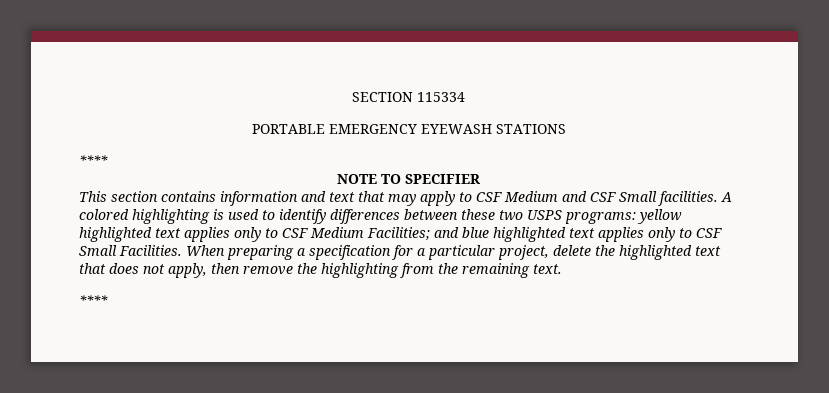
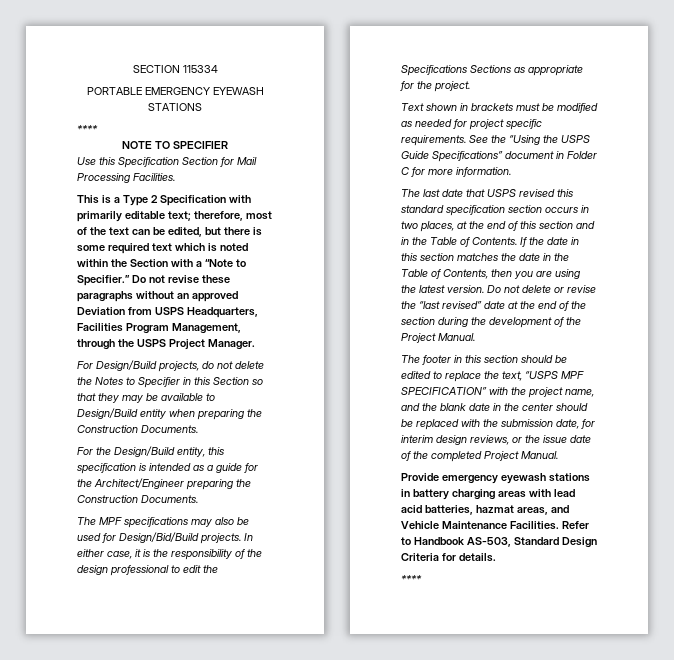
[79,191,732,206] [79,209,682,224] [79,227,722,242] [79,245,721,260] [79,263,562,278] This section contains information and text that may apply to CSF Medium and CSF Small facilities. A colored highlighting is used to identify differences between these two USPS programs: yellow highlighted text applies only to CSF Medium Facilities; and blue highlighted text applies only to CSF Small Facilities. When preparing a specification for a particular project, delete the highlighted text that does not apply, then remove the highlighting from the remaining text. -> [77,157,257,168] [77,173,175,183] [77,195,251,206] [77,211,272,222] [77,227,262,237] [77,243,248,254] [77,259,246,267] [77,275,230,286] [77,291,238,302] [77,307,258,318] [77,323,241,334] [77,339,255,350] [77,360,264,372] [77,377,263,388] [77,393,215,403] [77,408,262,420] [77,425,198,433] [77,446,224,457] [77,463,258,474] [77,478,251,490] [77,495,198,503] [77,517,249,528] [77,532,253,544] [77,549,262,560] [77,565,218,576] [401,65,583,76] [400,81,470,92] [401,103,598,113] [401,119,542,130] [401,135,590,146] [401,151,597,162] [401,167,511,177] [401,189,573,197] [401,205,589,216] [401,221,595,232] [401,237,579,247] [401,253,569,261] [401,269,580,279] [401,285,596,293] [401,301,586,311] [401,317,581,328] [401,333,475,343] [401,355,567,365] [401,371,584,382] [401,387,594,398] [401,403,588,411] [401,419,595,430] [401,435,591,445] [401,451,558,462] [401,473,590,484] [401,489,575,500] [401,505,569,515] [401,521,589,530] [401,537,597,548] [401,553,496,562] Use this Specification Section for Mail Processing Facilities. // This is a Type 2 Specification with primarily editable text; therefore, most of the text can be edited, but there is some required text which is noted within the Section with a “Note to Specifier.” Do not revise these paragraphs without an approved Deviation from USPS Headquarters, Facilities Program Management, through the USPS Project Manager. // For Design/Build projects, do not delete the Notes to Specifier in this Section so that they may be available to Design/Build entity when preparing the Construction Documents. // For the Design/Build entity, this specification is intended as a guide for the Architect/Engineer preparing the Construction Documents. // The MPF specifications may also be used for Design/Bid/Build projects. In either case, it is the responsibility of the design professional to edit the Specifications Sections as appropriate for the project. // Text shown in brackets must be modified as needed for project specific requirements. See the “Using the USPS Guide Specifications” document in Folder C for more information. // The last date that USPS revised this standard specification section occurs in two places, at the end of this section and in the Table of Contents. If the date in this section matches the date in the Table of Contents, then you are using the latest version. Do not delete or revise the “last revised” date at the end of the section during the development of the Project Manual. // The footer in this section should be edited to replace the text, “USPS MPF SPECIFICATION” with the project name, and the blank date in the center should be replaced with the submission date, for interim design reviews, or the issue date of the completed Project Manual. // Provide emergency eyewash stations in battery charging areas with lead acid batteries, hazmat areas, and Vehicle Maintenance Facilities. Refer to Handbook AS-503, Standard Design Criteria for details.

